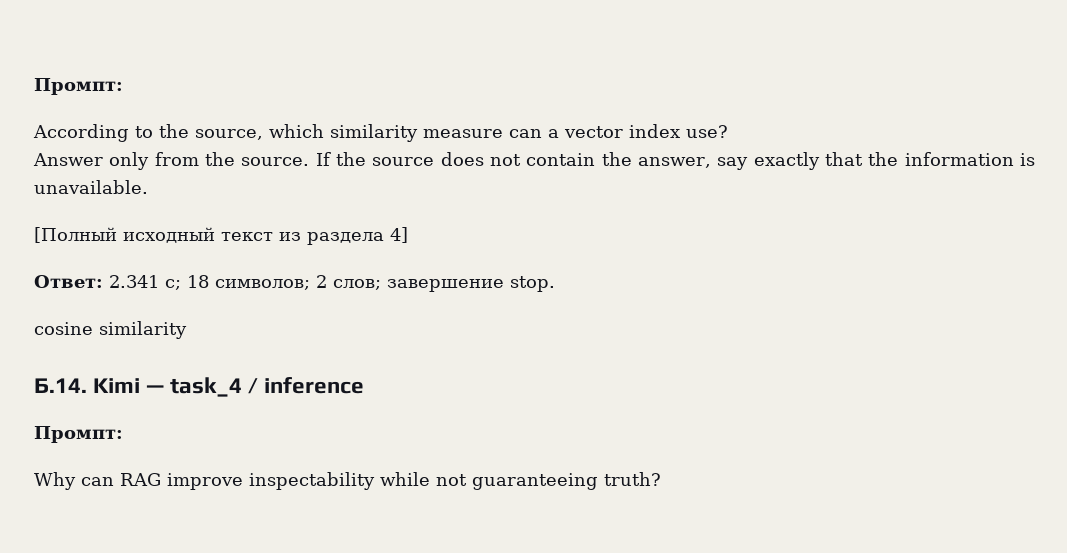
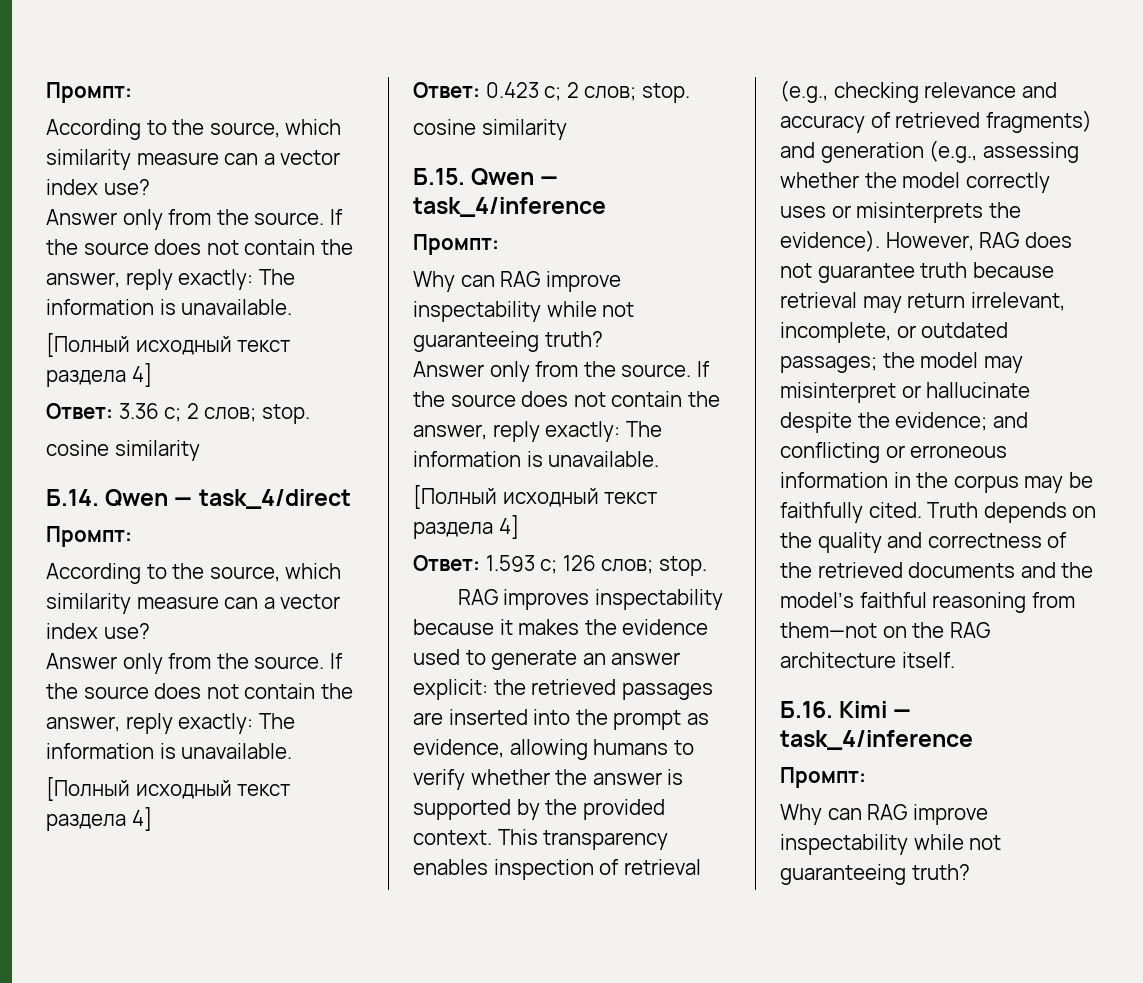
[717,152,1036,170] [34,180,148,194] [34,227,408,245] [34,275,504,292] say exactly that the information is unavailable. // [Полный исходный текст из раздела 4] // Ответ: 2.341 с; 18 символов; 2 слов; завершение -> [125,269,295,290] [46,299,293,315] [46,333,291,357] [46,363,152,387] [46,403,257,422] reply exactly: The information is unavailable. // [Полный исходный текст раздела 4] // Ответ: 3.36 с; 2 слов;
[93,377,365,397] Kimi — task_4 / inference -> [105,489,351,509] [46,526,132,547] [46,563,342,584] [46,593,341,614] [46,623,150,639] [46,653,343,674] [46,683,353,699] [46,713,295,734] [46,743,293,759] [46,777,291,801] [46,807,152,831] [413,82,690,103] [413,119,567,140] [413,168,559,186] [413,197,606,217] Qwen — task_4/direct // Промпт: // According to the source, which similarity measure can a vector index use? // Answer only from the source. If the source does not contain the answer, reply exactly: The information is unavailable. // [Полный исходный текст раздела 4] // Ответ: 0.423 с; 2 слов; stop. // cosine similarity // Б.15. Qwen — task_4/inference
(661, 479) none -> [413,361,710,382] [413,391,720,407] [413,421,662,442] [413,451,660,467] [413,485,658,509] [413,515,519,539] [413,555,707,576] [457,589,723,610] [413,619,709,635] [413,649,681,670] [413,679,713,700] [413,709,709,730] [413,739,694,760] [413,769,684,790] [413,799,665,820] [413,829,669,850] [413,859,701,880] [780,80,1057,103] [780,110,1092,133] [780,140,1079,163] [780,172,1050,193] [780,202,1021,223] [780,230,1072,252] [780,262,1054,283] [780,292,1065,313] [780,322,1009,343] [780,352,1023,373] [780,382,1031,403] [780,412,1028,433] [780,442,1008,463] [780,472,1093,493] [780,502,1097,523] [780,532,1068,553] [780,562,1094,578] [780,592,1075,613] [780,622,990,638] [780,652,955,668] [780,701,912,718] [780,730,973,750] [780,767,866,788] [780,804,988,825] [780,834,1002,855] [780,864,970,885] // Answer only from the source. If the source does not contain the answer, reply exactly: The information is unavailable. // [Полный исходный текст раздела 4] // Ответ: 1.593 с; 126 слов; stop. // RAG improves inspectability because it makes the evidence used to generate an answer explicit: the retrieved passages are inserted into the prompt as evidence, allowing humans to verify whether the answer is supported by the provided context. This transparency enables inspection of retrieval (e.g., checking relevance and accuracy of retrieved fragments) and generation (e.g., assessing whether the model correctly uses or misinterprets the evidence). However, RAG does not guarantee truth because retrieval may return irrelevant, incomplete, or outdated passages; the model may misinterpret or hallucinate despite the evidence; and conflicting or erroneous information in the corpus may be faithfully cited. Truth depends on the quality and correctness of the retrieved documents and the model’s faithful reasoning from them—not on the RAG architecture itself. // Б.16. Kimi — task_4/inference // Промпт: // Why can RAG improve inspectability while not guaranteeing truth?

